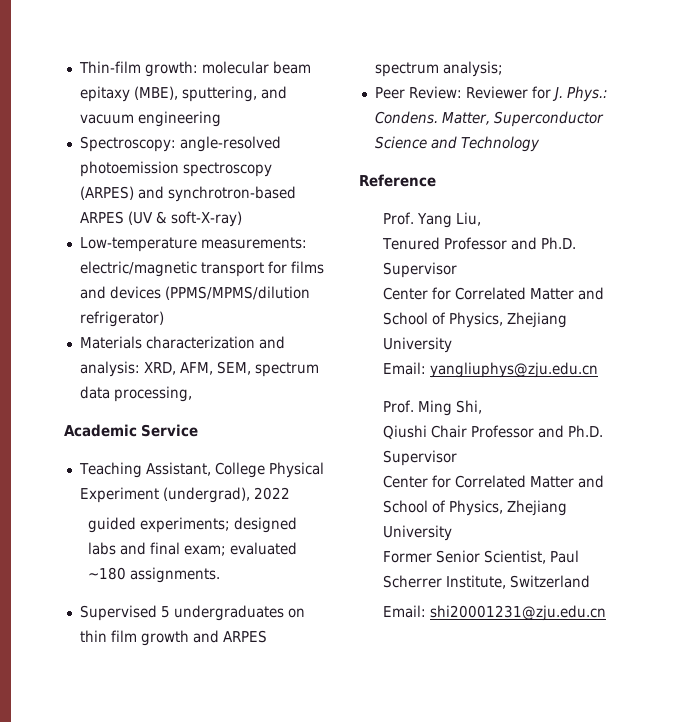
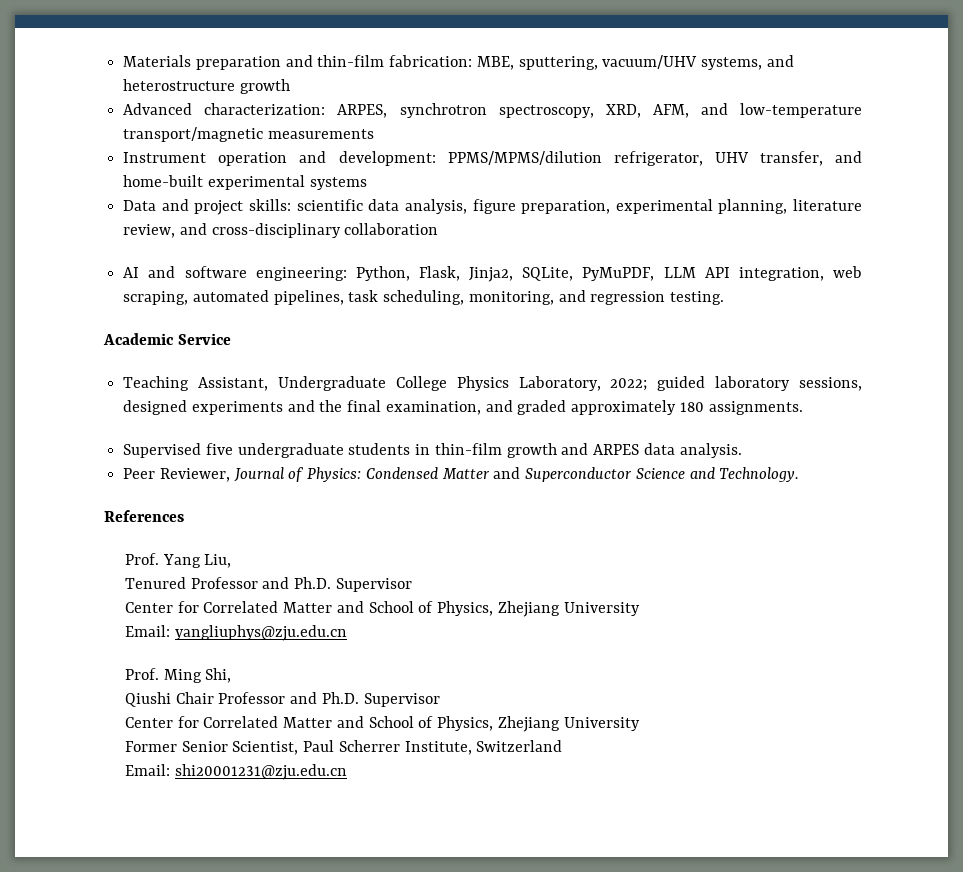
[78,61,311,77] [79,86,287,102] [79,111,221,127] [79,136,281,152] [79,161,272,177] [79,186,296,202] [79,211,242,227] [79,237,307,252] [79,261,324,277] [79,286,310,300] [79,311,164,327] [79,336,285,349] [79,361,319,377] [79,386,192,402] [64,424,198,437] [78,462,324,478] [79,487,290,503] [87,517,297,533] [87,542,297,556] [87,567,220,583] [79,605,305,621] [79,630,137,642] Thin-film growth: molecular beam epitaxy (MBE), sputtering, and vacuum engineering // Spectroscopy: angle-resolved photoemission spectroscopy (ARPES) and synchrotron-based ARPES (UV & soft-X-ray) // Low-temperature measurements: electric/magnetic transport for films and devices (PPMS/MPMS/dilution refrigerator) // Materials characterization and analysis: XRD, AFM, SEM, spectrum data processing, // Academic Service // Teaching Assistant, College Physical Experiment (undergrad), 2022 // guided experiments; designed labs and final exam; evaluated ~180 assignments. // Supervised 5 undergraduates on thin film -> [123,55,794,70] [123,79,290,94] [123,103,862,118] [123,127,374,142] [123,151,862,166] [123,175,367,190] [123,199,863,215] [123,223,439,238] [123,266,863,282] [123,290,725,305] [103,333,231,345] [123,376,862,391] [123,400,803,415] [123,443,502,458] Materials preparation and thin-film fabrication: MBE, sputtering, vacuum/UHV systems, and heterostructure growth // Advanced characterization: ARPES, synchrotron spectroscopy, XRD, AFM, and low-temperature transport/magnetic measurements // Instrument operation and development: PPMS/MPMS/dilution refrigerator, UHV transfer, and home-built experimental systems // Data and project skills: scientific data analysis, figure preparation, experimental planning, literature review, and cross-disciplinary collaboration // AI and software engineering: Python, Flask, Jinja2, SQLite, PyMuPDF, LLM API integration, web scraping, automated pipelines, task scheduling, monitoring, and regression testing. // Academic Service // Teaching Assistant, Undergraduate College Physics Laboratory, 2022; guided laboratory sessions, designed experiments and the final examination, and graded approximately 180 assignments. // Supervised five undergraduate students in thin-film
[374,61,503,77] spectrum analysis; -> [643,443,742,458] data analysis.
[408,86,608,102] [374,111,490,125] Review: Reviewer for J. Phys.: Condens. Matter, -> [159,467,521,482] Reviewer, Journal of Physics: Condensed Matter and
[460,136,540,152] [359,174,436,187] Technology // Reference -> [719,467,800,482] [104,510,184,522] Technology. // References

